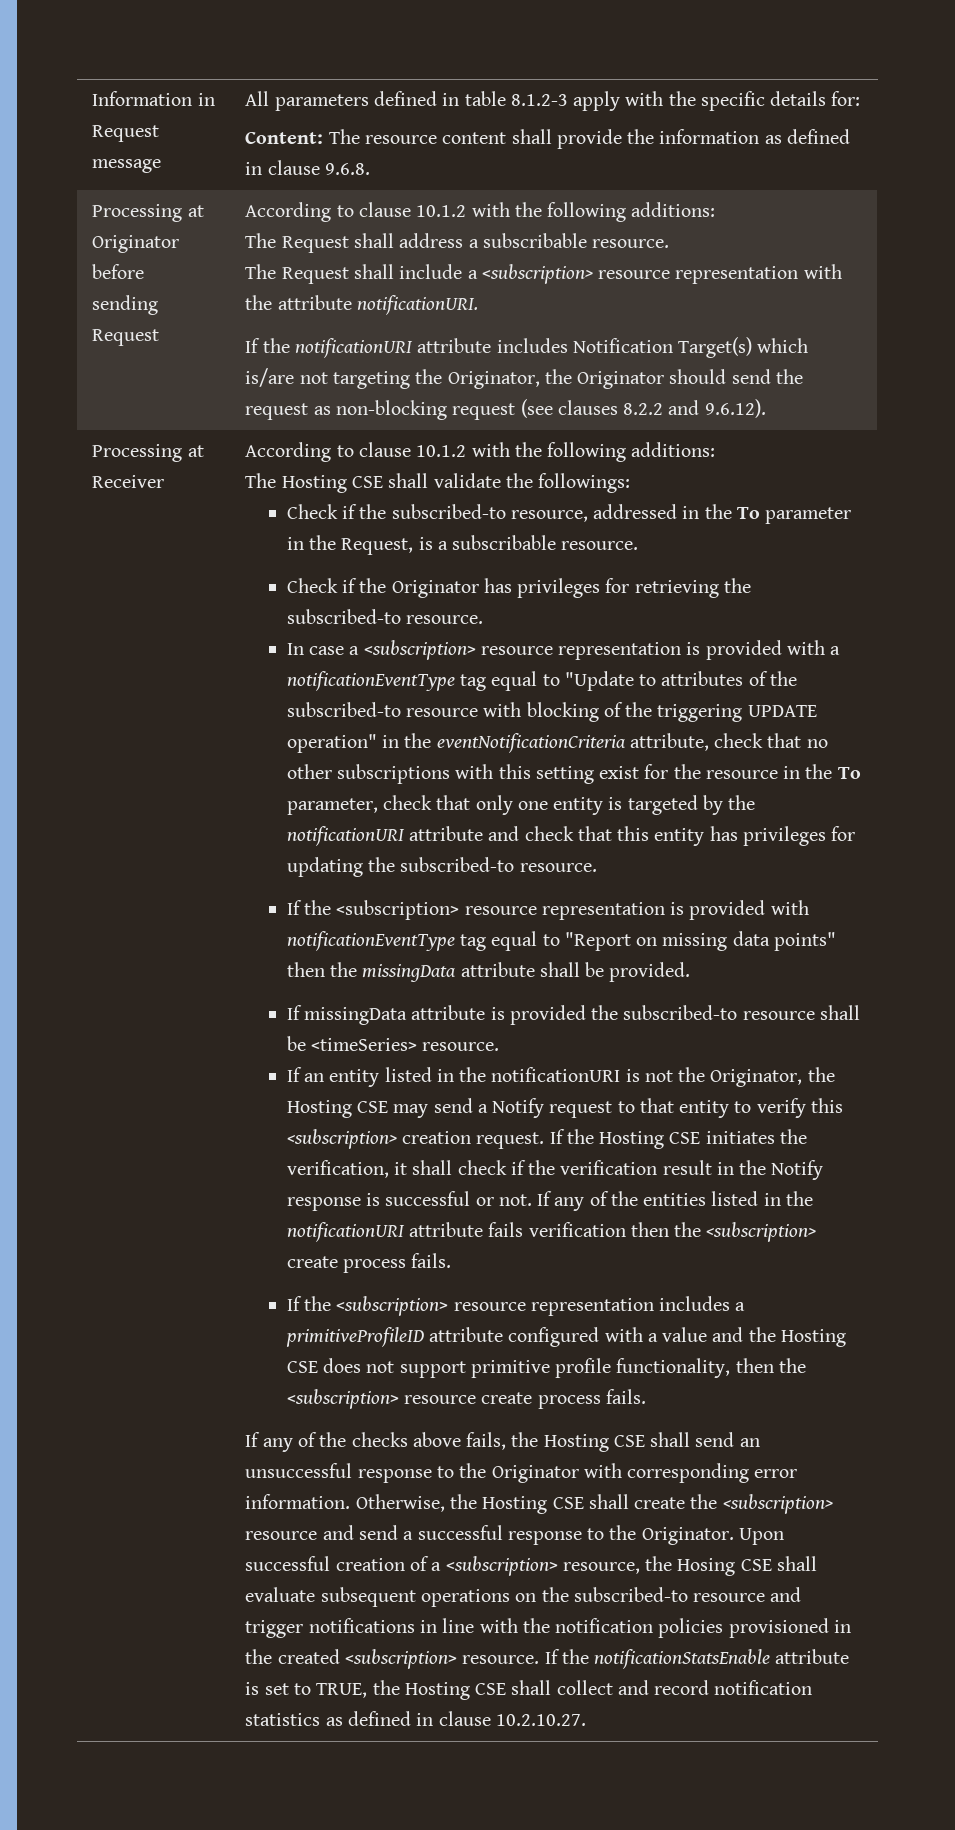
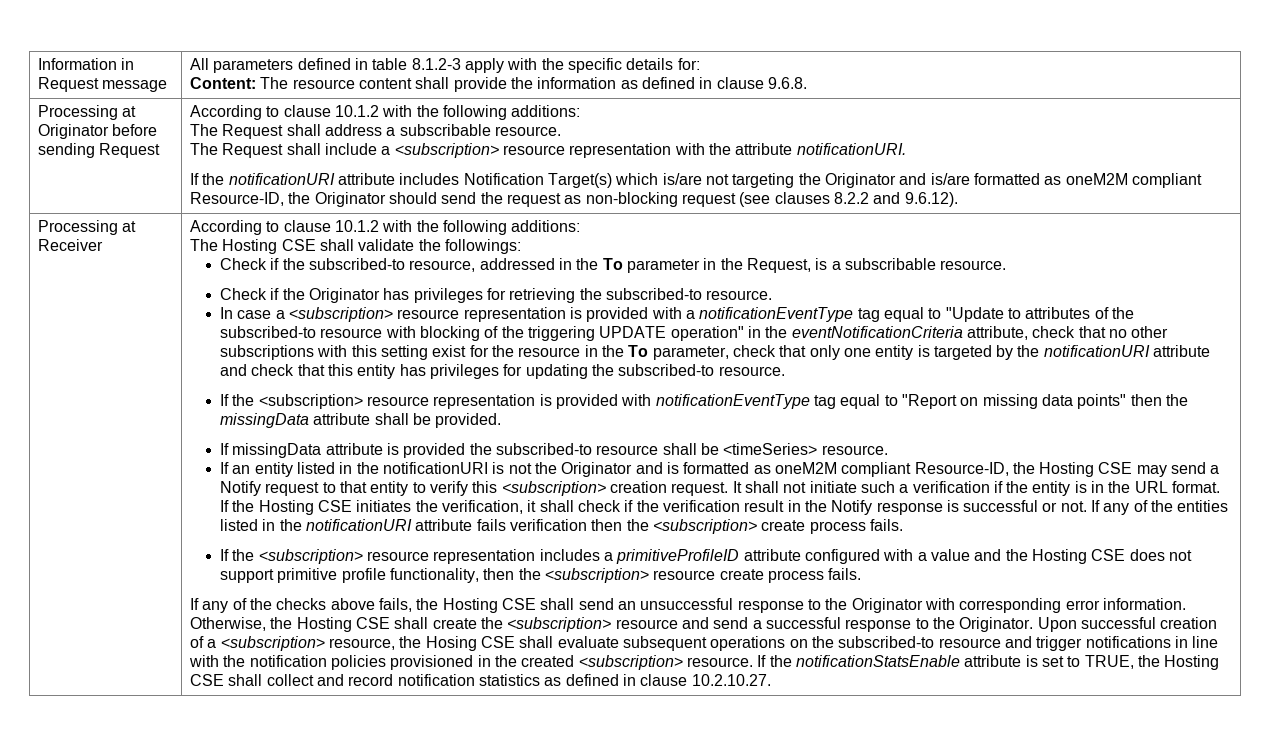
[447,371,540,389] Originator, -> [825,173,1202,188] [190,192,285,206] Originator and is/are formatted as oneM2M compliant Resource-ID,
[710,1069,803,1087] Originator, -> [561,462,1009,477] Originator and is formatted as oneM2M compliant Resource-ID,
(545, 1140) none -> [732,481,1221,496] It shall not initiate such a verification if the entity is in the URL format.

